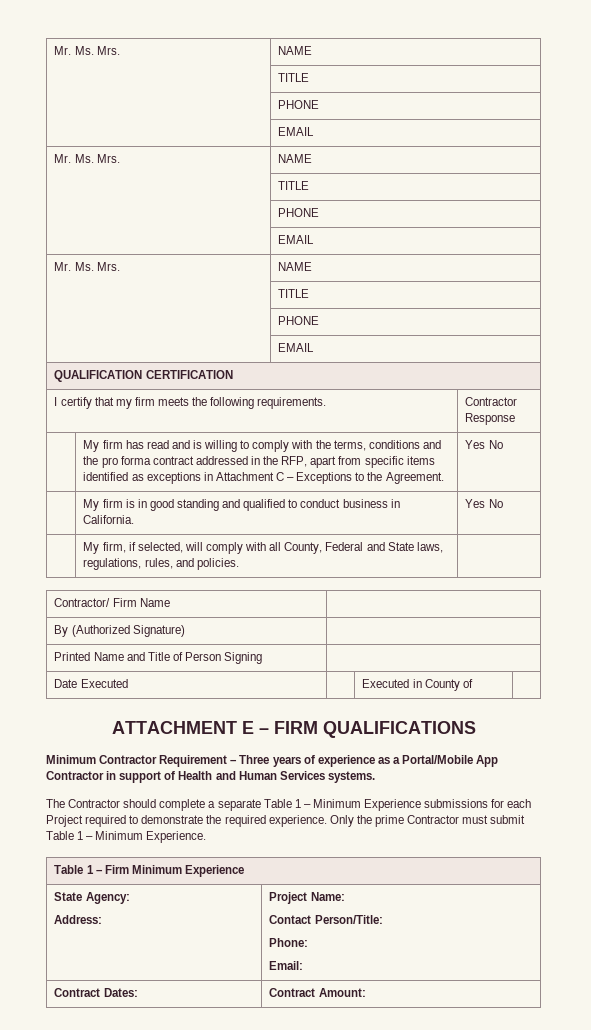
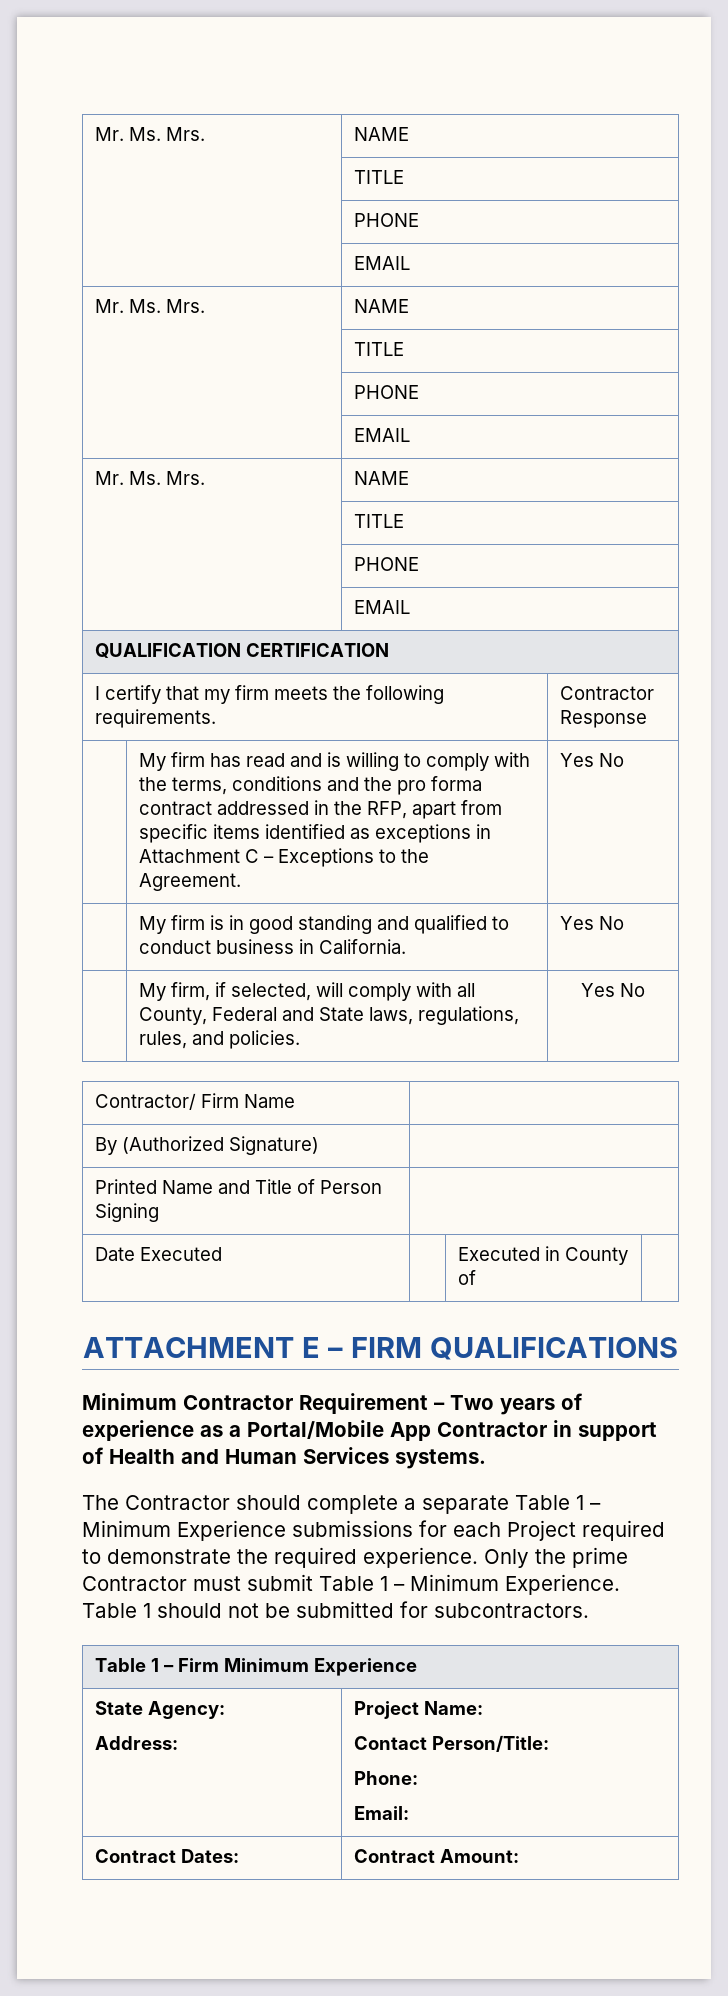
(239, 564) none -> [581,983,645,997] Yes No
[239,755,270,764] Three -> [450,1395,494,1410] Two
(207, 837) none -> [82,1601,589,1618] Table 1 should not be submitted for subcontractors.

